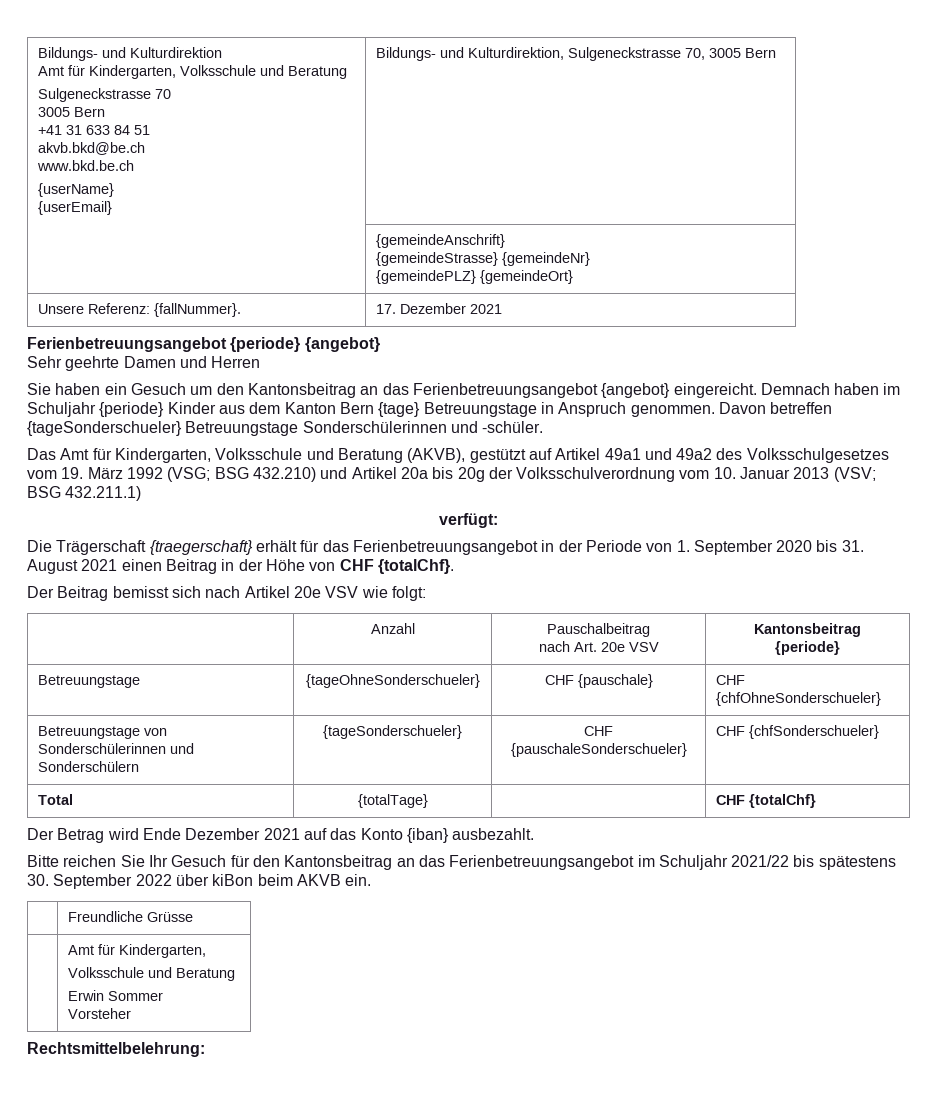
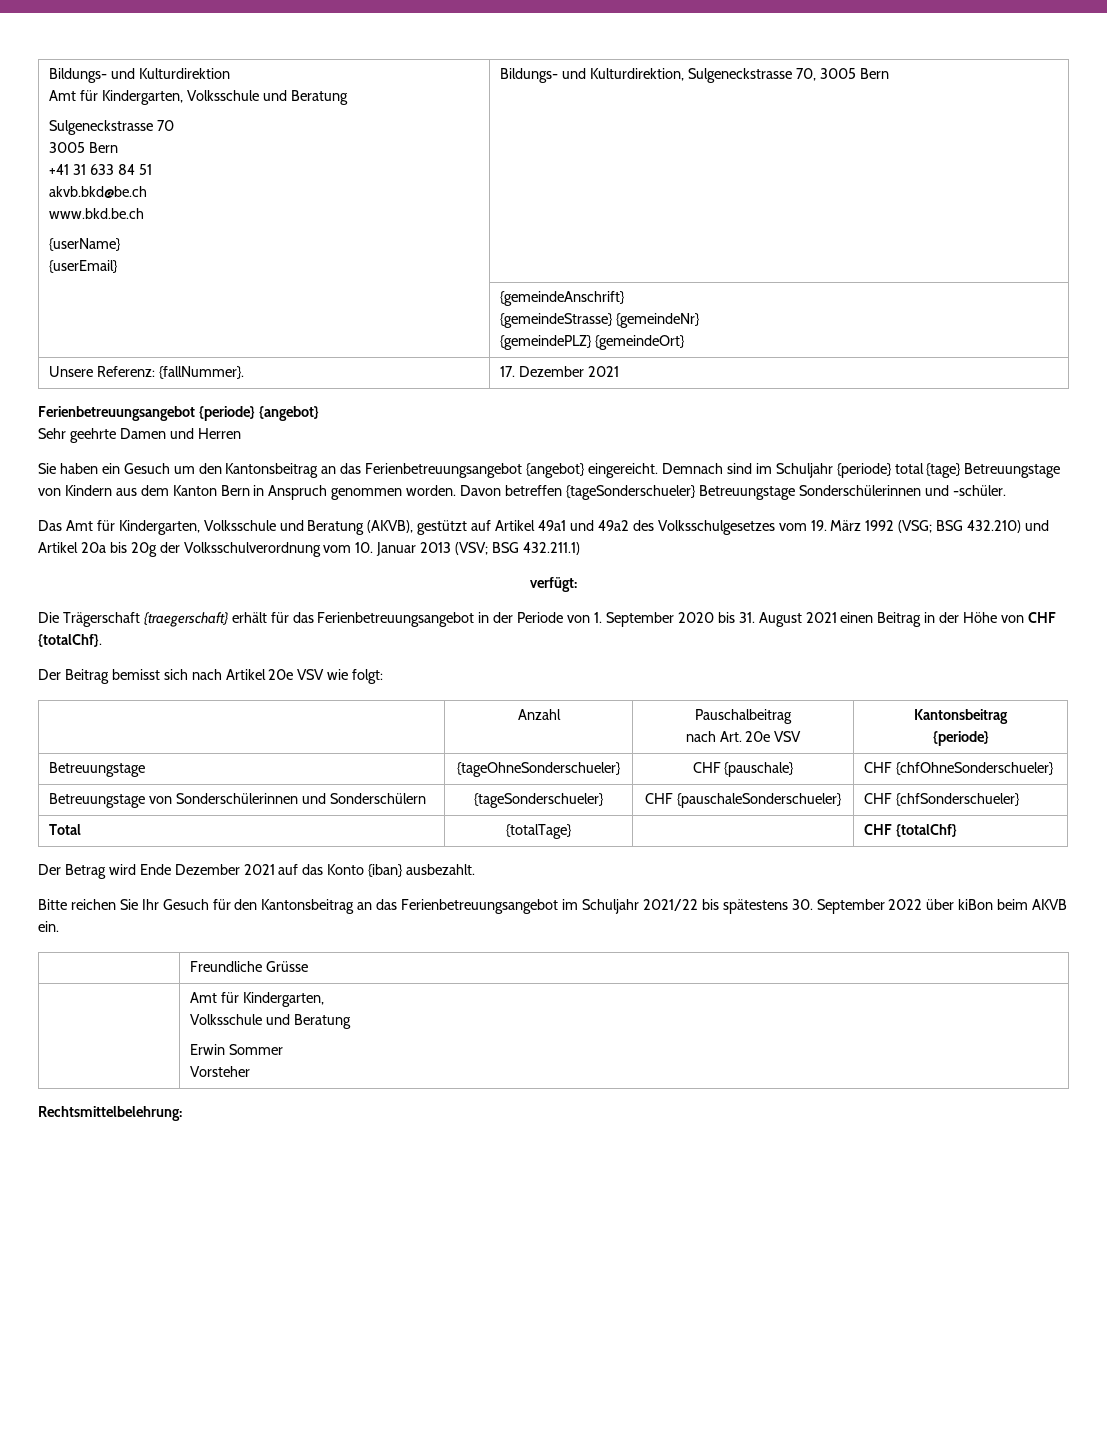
[834,383,880,395] haben -> [726,463,752,474] sind
[167,402,715,417] Kinder aus dem Kanton Bern {tage} Betreuungstage in Anspruch genommen. -> [894,463,1061,478] [38,485,457,500] total {tage} Betreuungstage von Kindern aus dem Kanton Bern in Anspruch genommen worden.

